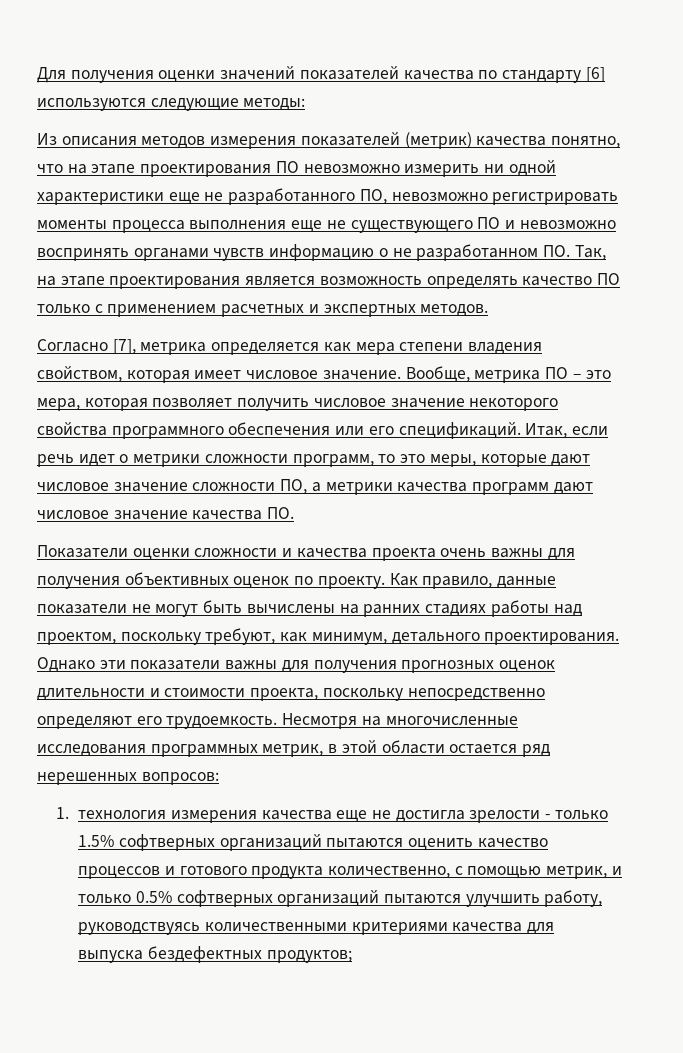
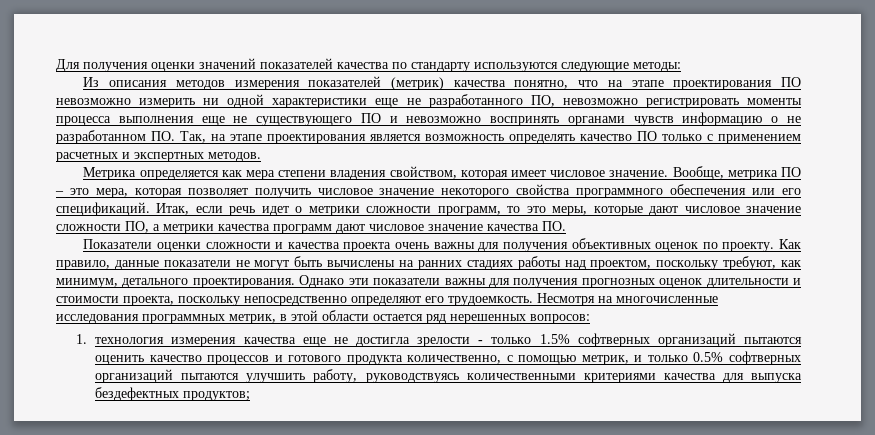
[585,67,605,82] [6] -> (470, 67) none
[37,339,207,355] Согласно [7], метрика -> [83,167,137,180] Метрика

